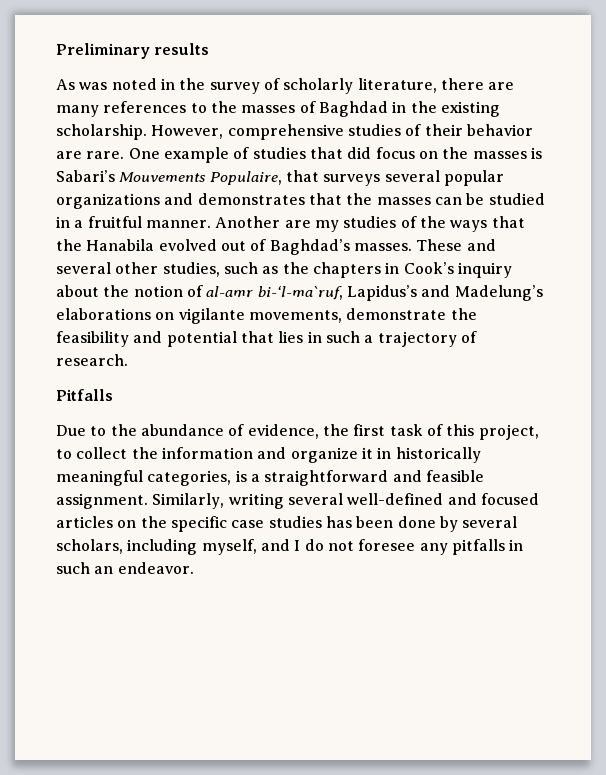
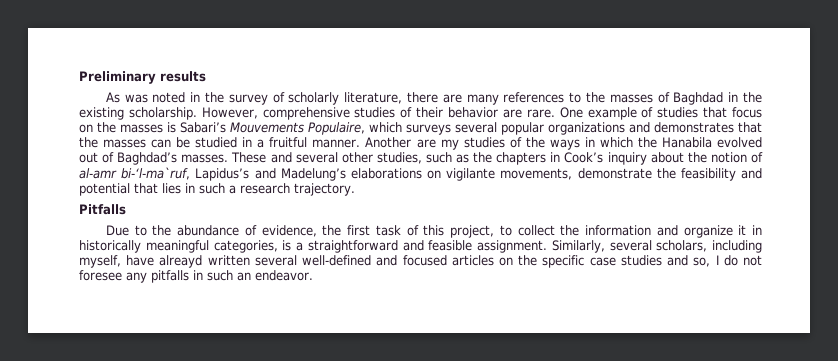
[347,147,372,159] did -> (728, 112) none
[285,170,319,182] that -> [369,122,402,133] which
[491,216,525,228] that -> [584,137,633,148] in which
[377,331,477,347] [56,354,128,366] trajectory of research. -> [240,183,355,196] research trajectory.
[228,493,284,509] writing -> [609,240,762,253] [79,255,250,268] several scholars, including myself, have alreayd written
[325,516,518,532] [56,539,290,555] has been done by several scholars, including myself, and -> [667,255,711,267] and so,

